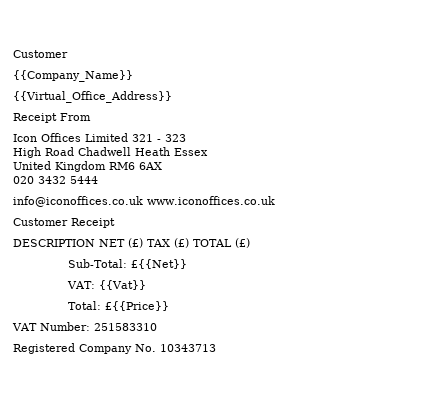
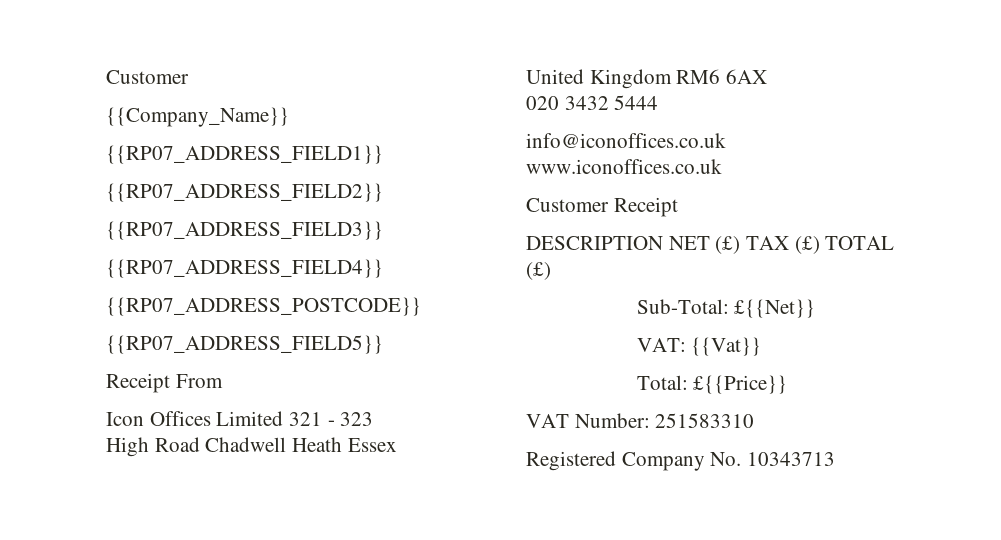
[13,91,172,103] {{Virtual_Office_Address}} -> [106,145,383,164] [106,183,383,202] [106,221,383,240] [106,259,383,278] [106,297,421,316] [106,335,383,354] {{RP07_ADDRESS_FIELD1}} // {{RP07_ADDRESS_FIELD2}} // {{RP07_ADDRESS_FIELD3}} // {{RP07_ADDRESS_FIELD4}} // {{RP07_ADDRESS_POSTCODE}} // {{RP07_ADDRESS_FIELD5}}

